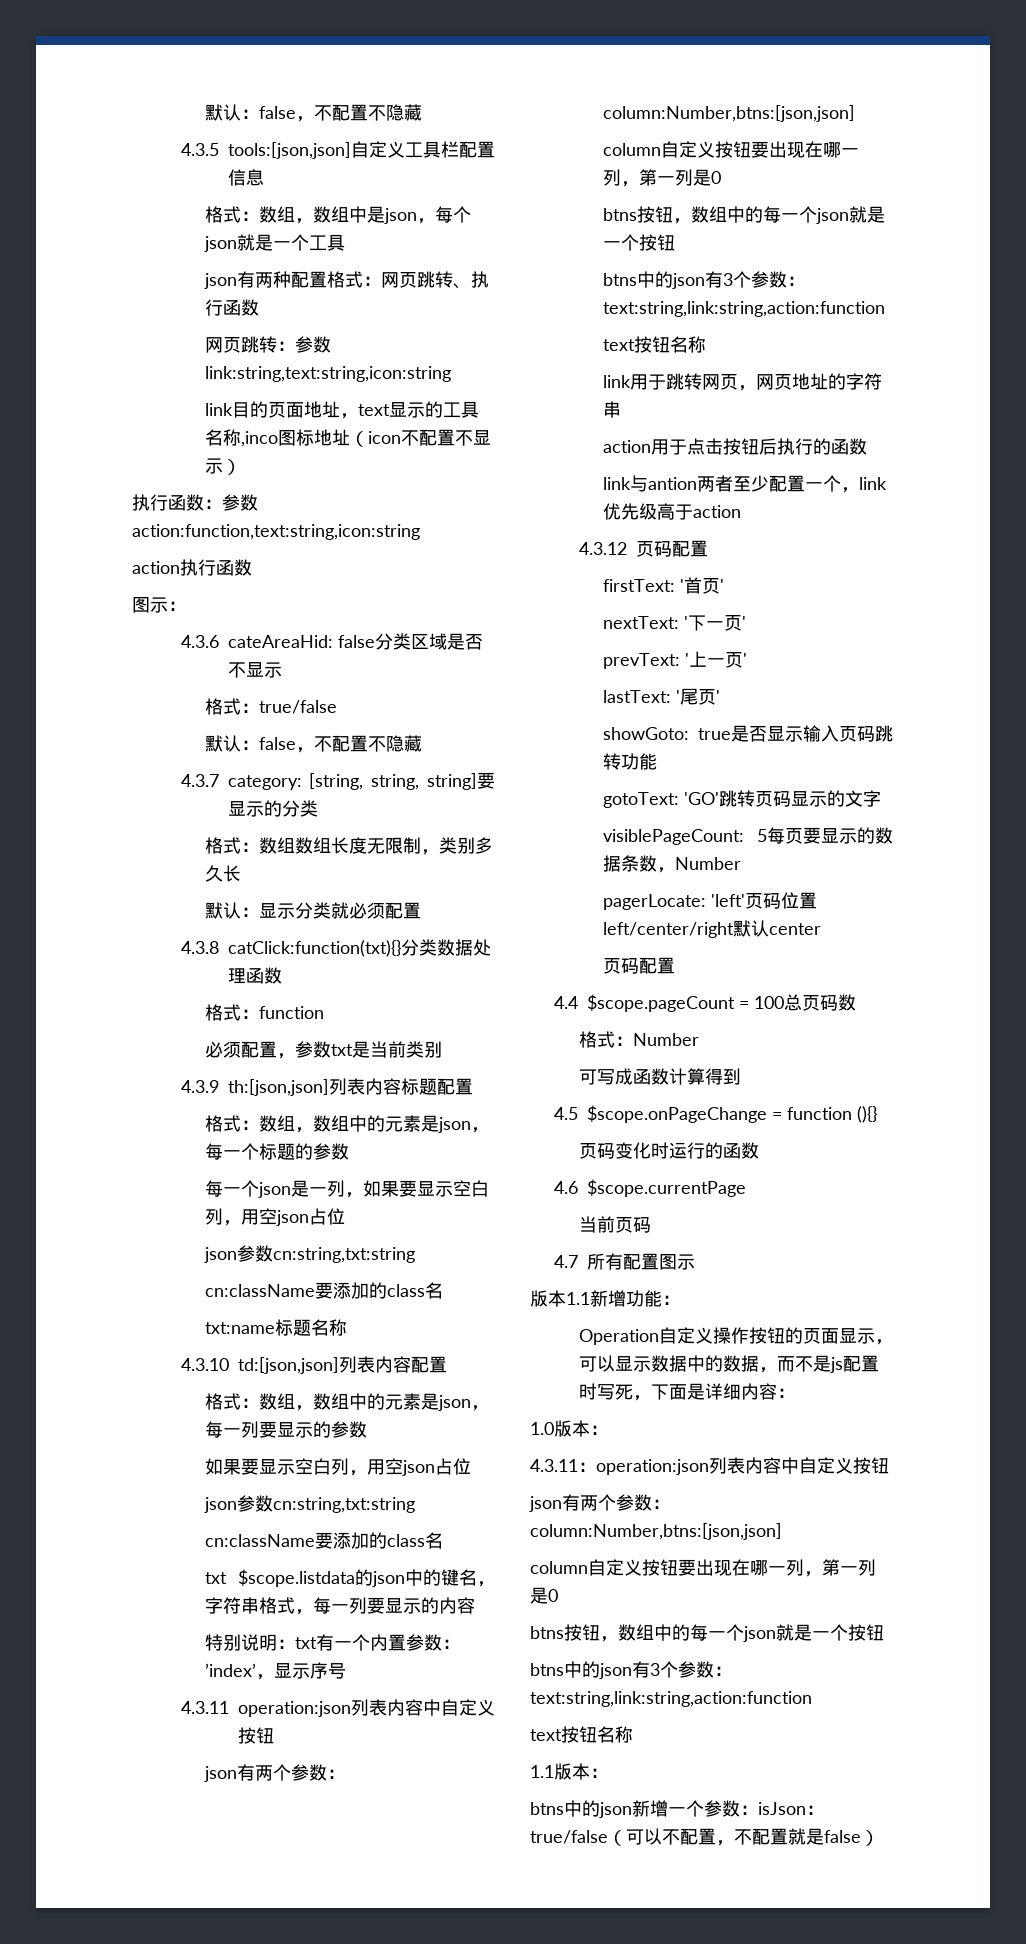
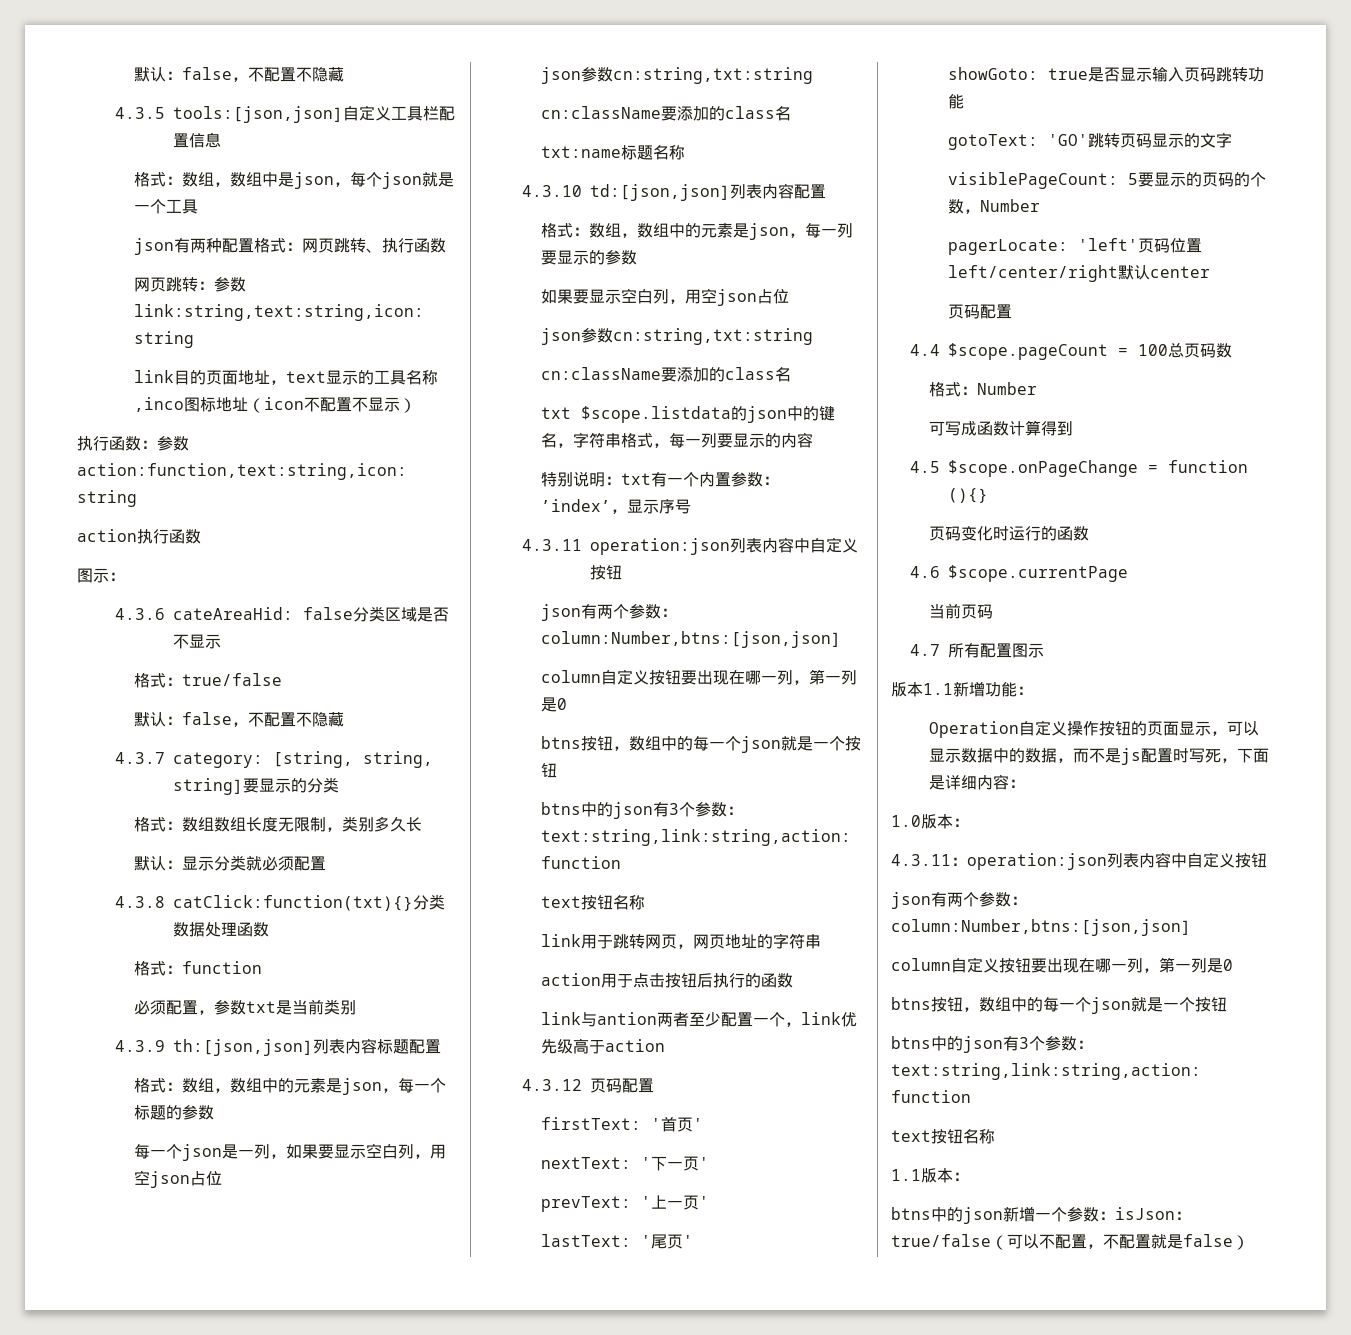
[767,827,893,844] [603,855,640,872] 每页要显示的数据条 -> [1137,172,1266,187] 要显示的页码的个

